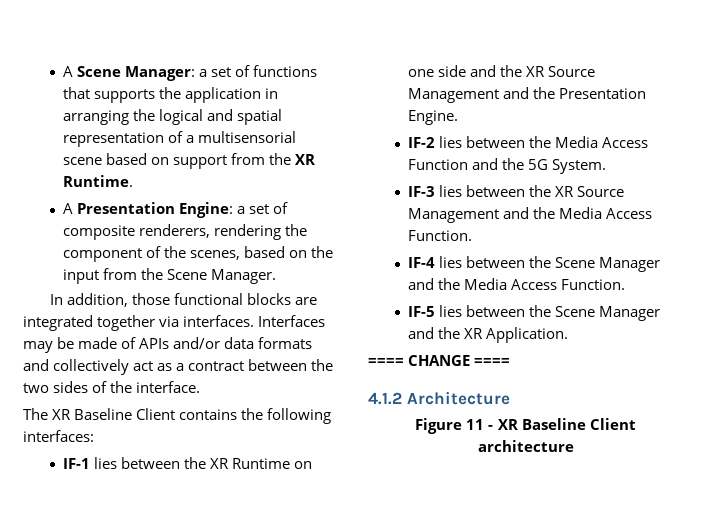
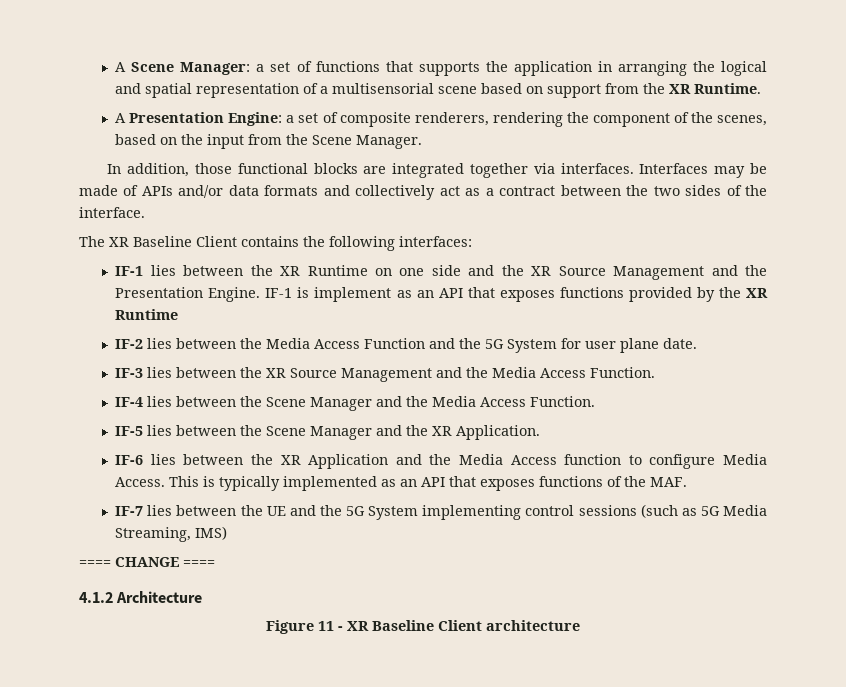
(459, 117) none -> [265,287,768,302] [115,309,179,320] IF-1 is implement as an API that exposes functions provided by the XR Runtime
[552,159,607,174] System. -> [507,338,698,353] System for user plane date.
(569, 335) none -> [115,454,767,469] [115,476,688,491] [115,504,767,520] [115,526,228,542] // IF-6 lies between the XR Application and the Media Access function to configure Media Access. This is typically implemented as an API that exposes functions of the MAF. // IF-7 lies between the UE and the 5G System implementing control sessions (such as 5G Media Streaming, IMS)

